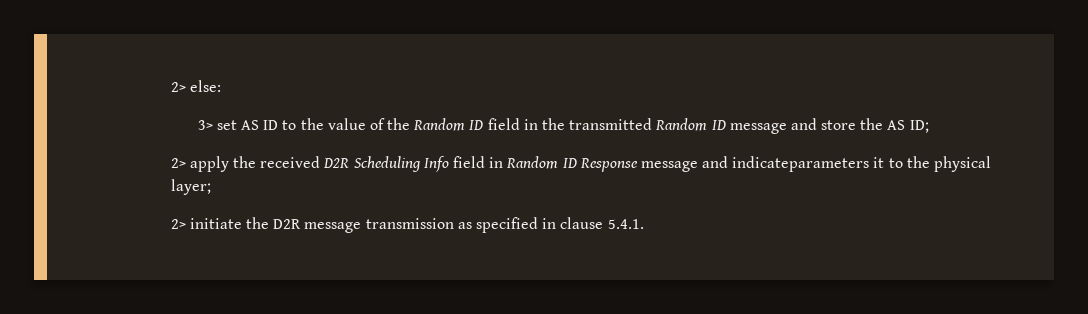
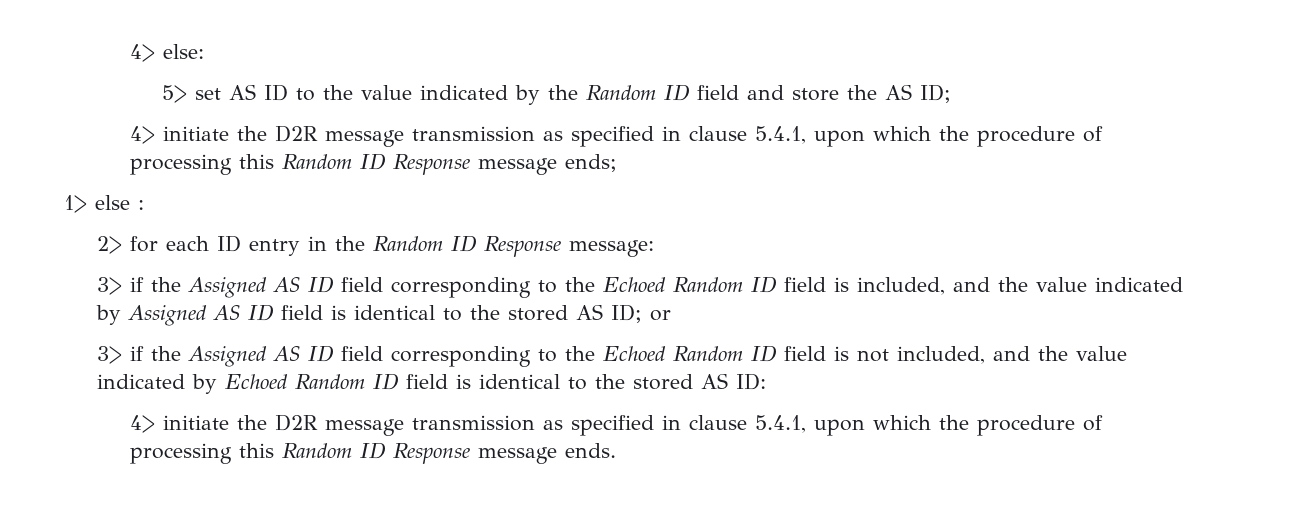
[170,82,186,92] 2> -> [129,44,155,62] 4>
[197,120,213,130] 3> -> [162,85,188,103] 5>
[369,118,385,130] of -> [420,85,541,105] indicated by
[523,118,787,134] in the transmitted Random ID message -> (740, 92) none
[170,156,992,172] [170,179,211,195] [170,217,644,233] 2> apply the received D2R Scheduling Info field in Random ID Response message and indicateparameters it to the physical layer; // 2> initiate the D2R message transmission as specified in clause 5.4.1. -> [129,125,1103,147] [129,153,617,175] [63,195,144,213] [96,235,654,257] [96,276,1183,298] [95,304,671,326] [96,345,1127,367] [96,373,766,394] [129,414,1103,436] [129,442,616,464] 4> initiate the D2R message transmission as specified in clause 5.4.1, upon which the procedure of processing this Random ID Response message ends; // 1> else : // 2> for each ID entry in the Random ID Response message: // 3> if the Assigned AS ID field corresponding to the Echoed Random ID field is included, and the value indicated by Assigned AS ID field is identical to the stored AS ID; or // 3> if the Assigned AS ID field corresponding to the Echoed Random ID field is not included, and the value indicated by Echoed Random ID field is identical to the stored AS ID: // 4> initiate the D2R message transmission as specified in clause 5.4.1, upon which the procedure of processing this Random ID Response message ends.

